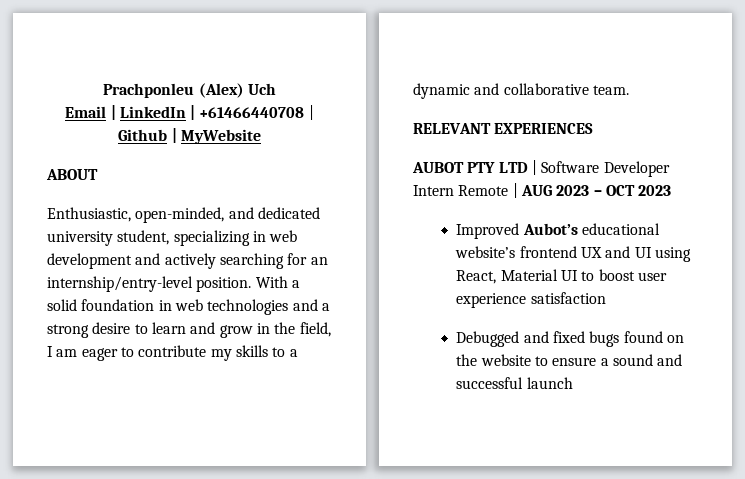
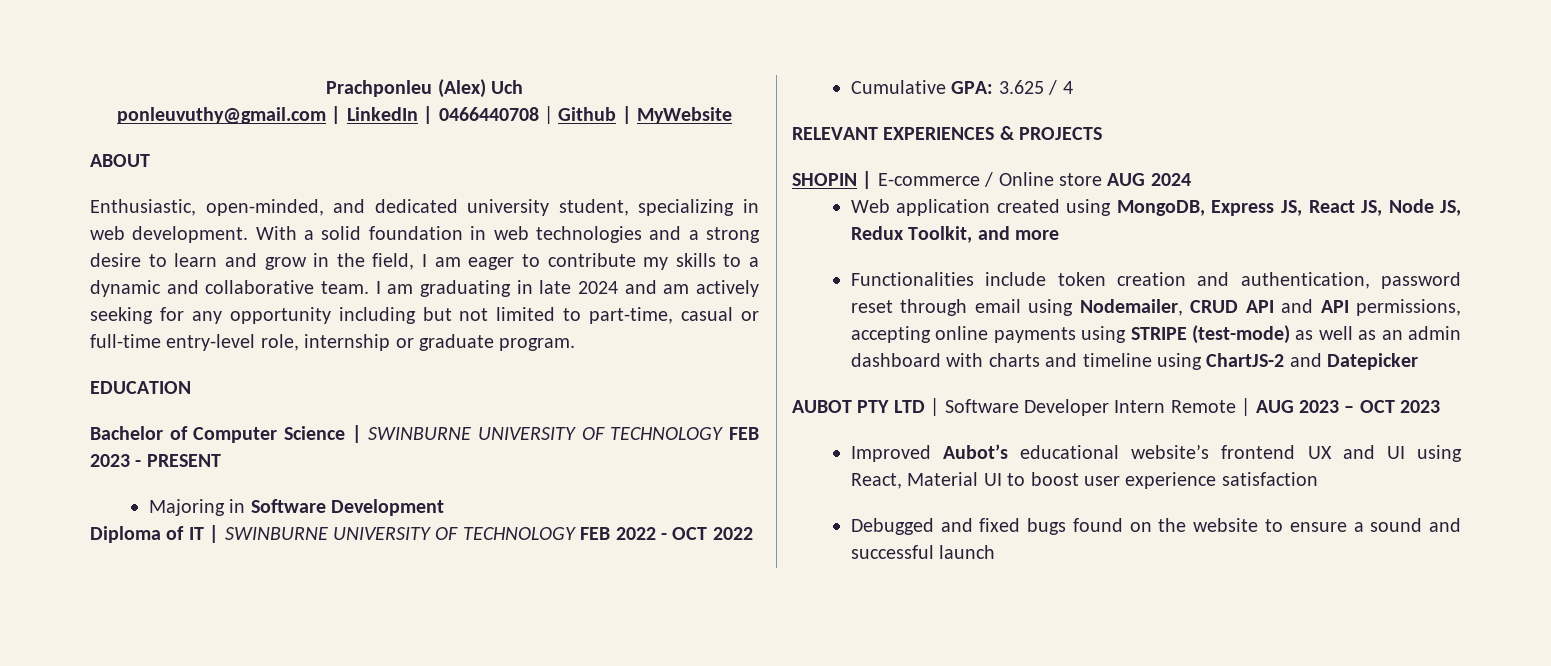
[65,106,107,118] Email -> [116,107,326,124] ponleuvuthy@gmail.com
[199,107,305,118] +61466440708 -> [438,107,539,121] 0466440708
[47,253,328,269] [47,276,252,292] development and actively searching for an internship/entry-level position. -> [132,226,249,243] development.
[413,123,594,134] // RELEVANT EXPERIENCES -> [375,280,759,297] [90,307,759,324] [90,334,576,351] [90,381,191,394] [90,425,759,443] [90,454,221,467] [148,499,445,516] [90,525,753,543] [850,80,1073,95] [792,126,1103,140] [792,171,1191,189] [850,199,1461,216] [850,226,1060,243] [850,272,1461,289] [850,299,1461,316] [850,325,1461,344] [850,353,1419,370] I am graduating in late 2024 and am actively seeking for any opportunity including but not limited to part-time, casual or full-time entry-level role, internship or graduate program. // EDUCATION // Bachelor of Computer Science | SWINBURNE UNIVERSITY OF TECHNOLOGY FEB 2023 - PRESENT // Majoring in Software Development // Diploma of IT | SWINBURNE UNIVERSITY OF TECHNOLOGY FEB 2022 - OCT 2022 // Cumulative GPA: 3.625 / 4 // RELEVANT EXPERIENCES & PROJECTS // SHOPIN | E-commerce / Online store AUG 2024 // Web application created using MongoDB, Express JS, React JS, Node JS, Redux Toolkit, and more // Functionalities include token creation and authentication, password reset through email using Nodemailer, CRUD API and API permissions, accepting online payments using STRIPE (test-mode) as well as an admin dashboard with charts and timeline using ChartJS-2 and Datepicker

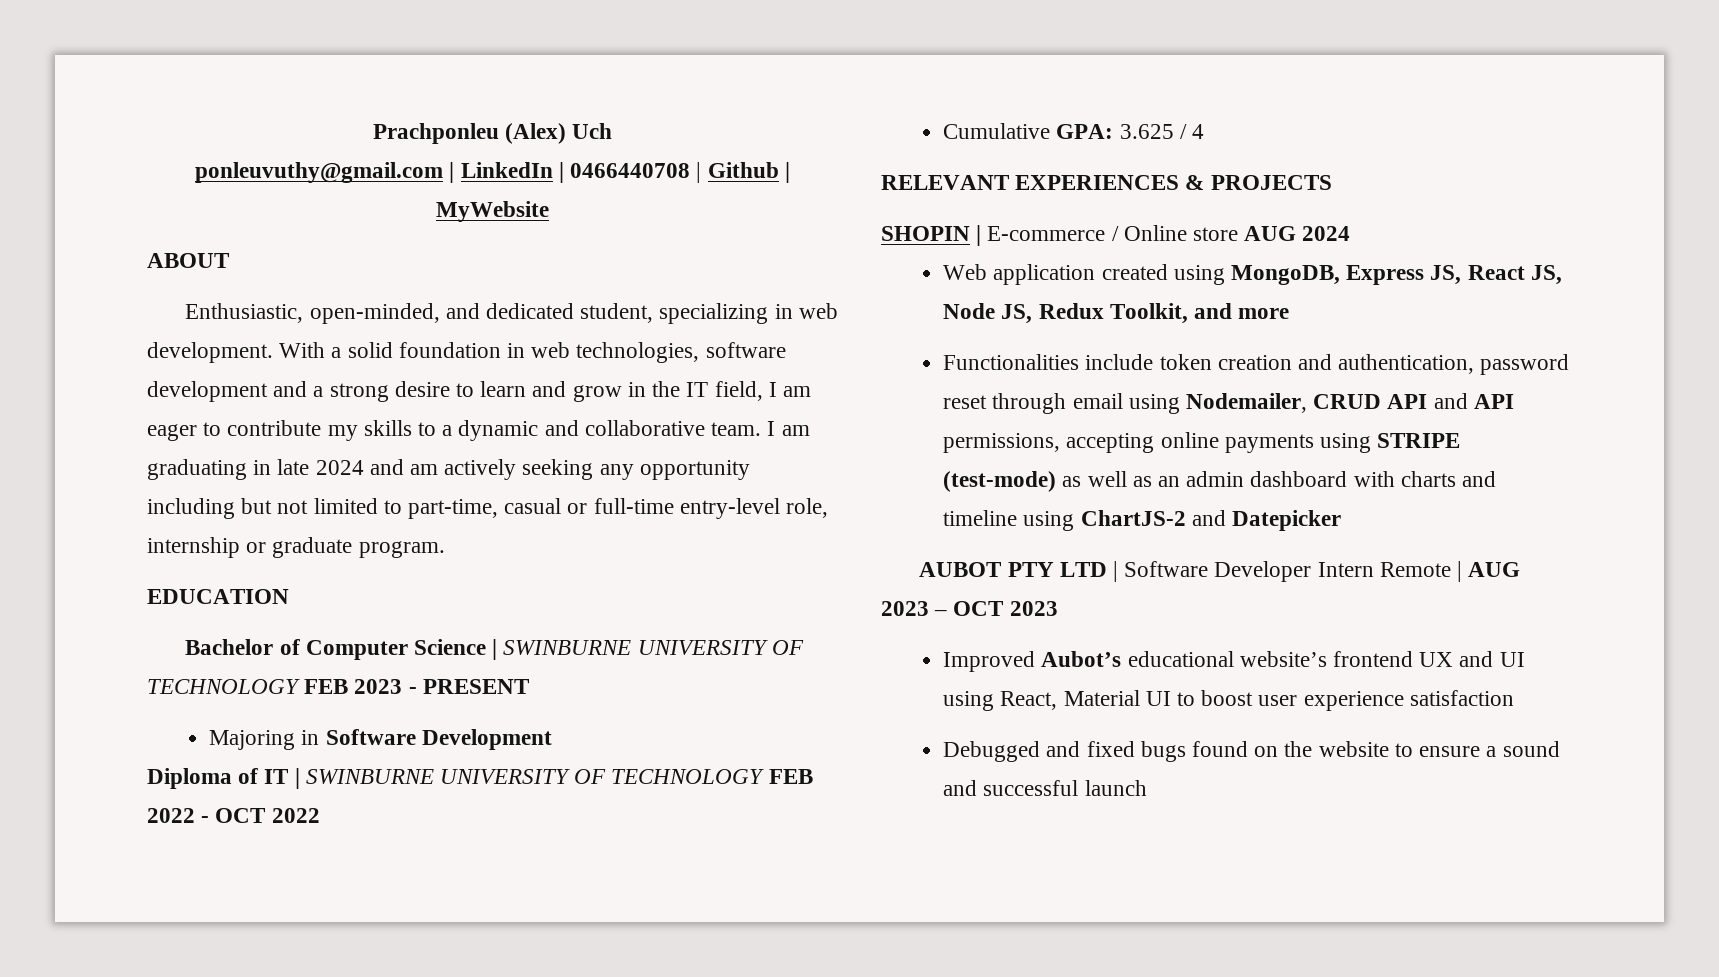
[467,199,550,216] university -> (575, 311) none
[535,226,642,243] technologies -> [576,342,786,363] [147,381,268,402] technologies, software development
(365, 260) none -> [686,382,709,397] IT
[159,307,184,321] for -> (594, 469) none

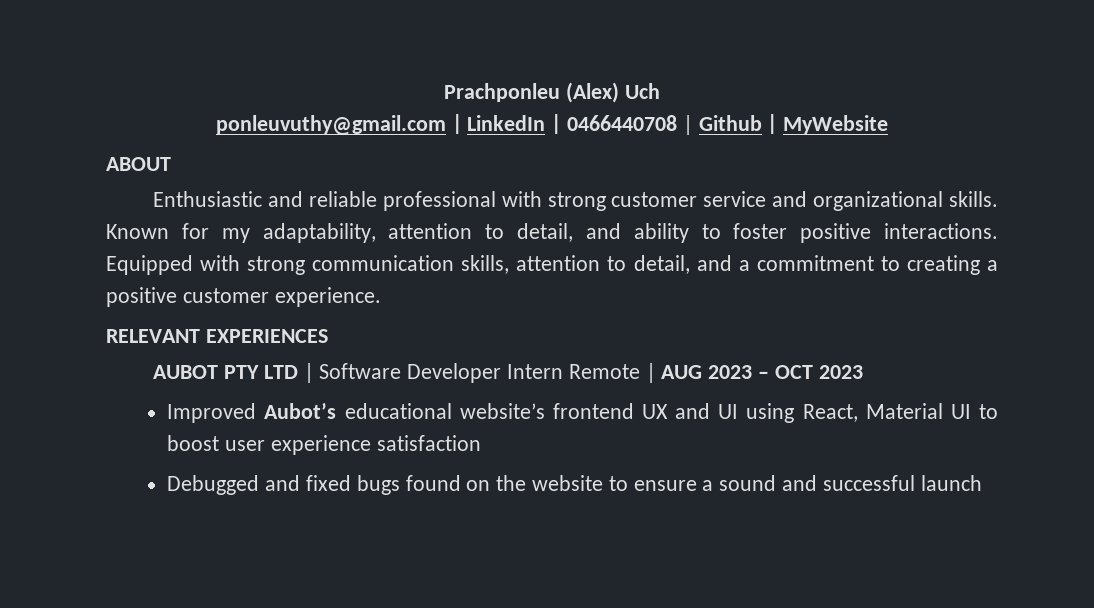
[185,303,838,324] [147,342,786,363] [147,381,811,402] [147,420,810,441] [147,459,750,480] [147,498,829,519] [147,537,445,558] [147,589,289,604] [185,639,804,660] [147,679,529,694] [209,729,552,750] [147,768,813,789] [147,808,320,823] [943,123,1205,139] [881,175,1332,190] [881,225,1351,246] [943,264,1562,285] [943,303,1290,324] [943,354,1570,375] [943,393,1514,414] [943,432,1461,453] [943,471,1497,492] [943,510,1342,531] Enthusiastic, open-minded, and dedicated student, specializing in web development. With a solid foundation in web technologies, software development and a strong desire to learn and grow in the IT field, I am eager to contribute my skills to a dynamic and collaborative team. I am graduating in late 2024 and am actively seeking any opportunity including but not limited to part-time, casual or full-time entry-level role, internship or graduate program. // EDUCATION // Bachelor of Computer Science | SWINBURNE UNIVERSITY OF TECHNOLOGY FEB 2023 - PRESENT // Majoring in Software Development // Diploma of IT | SWINBURNE UNIVERSITY OF TECHNOLOGY FEB 2022 - OCT 2022 // Cumulative GPA: 3.625 / 4 // RELEVANT EXPERIENCES & PROJECTS // SHOPIN | E-commerce / Online store AUG 2024 // Web application created using MongoDB, Express JS, React JS, Node JS, Redux Toolkit, and more // Functionalities include token creation and authentication, password reset through email using Nodemailer, CRUD API and API permissions, accepting online payments using STRIPE (test-mode) as well as an admin dashboard with charts and timeline using ChartJS-2 and Datepicker -> [153,191,998,211] [106,223,999,243] [106,255,999,275] [106,287,381,307] [106,329,328,343] Enthusiastic and reliable professional with strong customer service and organizational skills. Known for my adaptability, attention to detail, and ability to foster positive interactions. Equipped with strong communication skills, attention to detail, and a commitment to creating a positive customer experience. // RELEVANT EXPERIENCES

